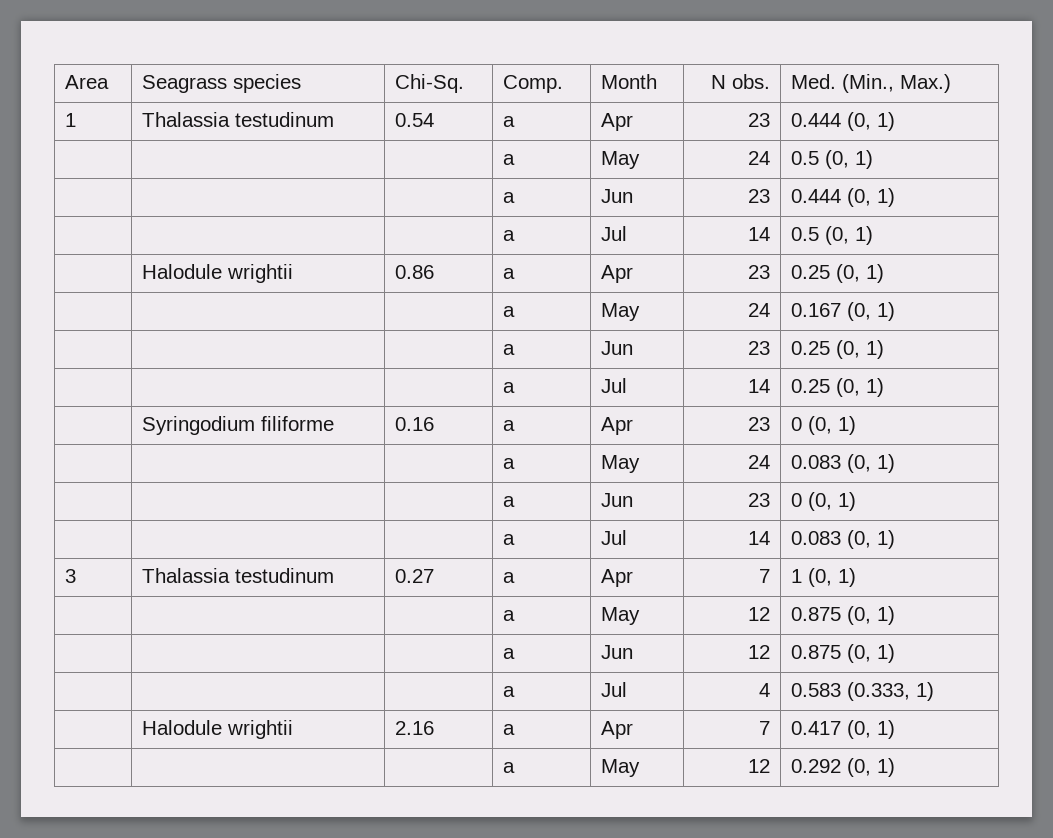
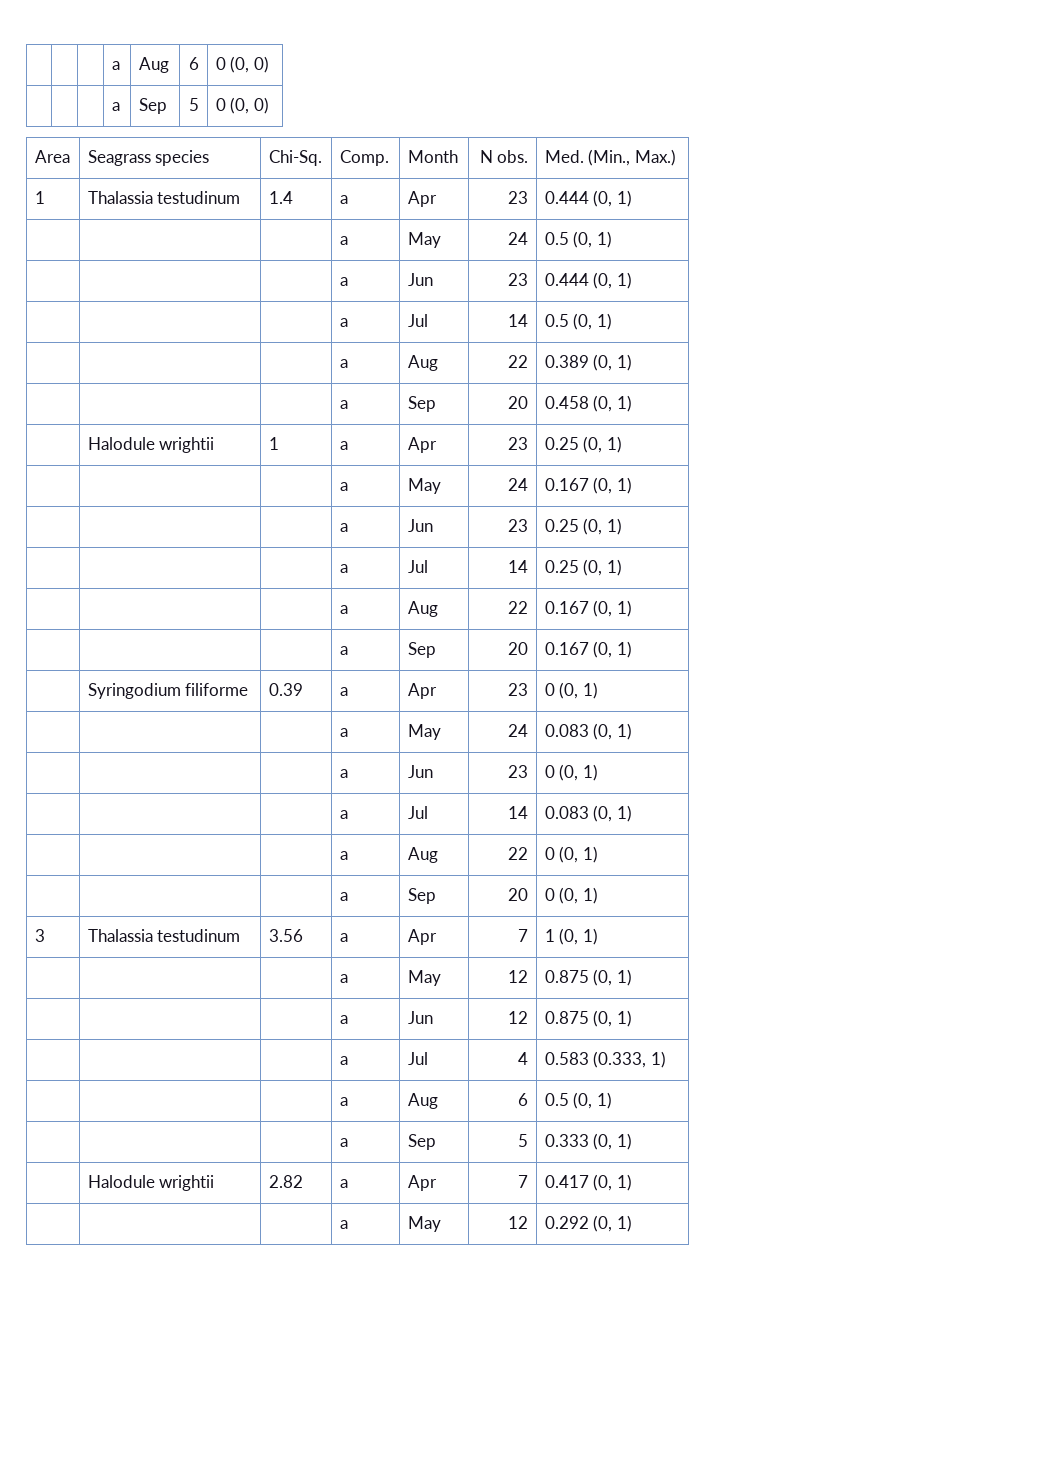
(65, 82) none -> [111,61,120,70] [138,57,169,73] [189,57,200,70] [215,56,269,73] [111,102,120,111] [138,98,167,114] [189,98,200,111] [215,97,269,114] | | | a | Aug | 6 | 0 (0, 0) // | | | a | Sep | 5 | 0 (0, 0) //
[395,113,435,127] 0.54 -> [268,191,293,204] 1.4
[142,264,294,283] [395,265,435,279] // | Halodule wrightii | 0.86 -> [339,359,348,368] [407,355,438,371] [508,355,529,368] [544,354,632,371] [339,400,348,409] [407,396,436,412] [508,396,529,409] [544,395,632,412] [87,437,215,453] [268,437,279,450] // | | | a | Aug | 22 | 0.389 (0, 1) // | | | a | Sep | 20 | 0.458 (0, 1) // | Halodule wrightii | 1
(885, 387) none -> [339,605,348,614] [407,601,438,617] [508,601,529,614] [544,600,632,617] [339,646,348,655] [407,642,436,658] [508,642,529,655] [544,641,632,658] // | | | a | Aug | 22 | 0.167 (0, 1) // | | | a | Sep | 20 | 0.167 (0, 1)
[395,417,435,431] 0.16 -> [268,683,303,696] 0.39
(896, 539) none -> [339,851,348,860] [407,847,438,863] [508,847,529,860] [544,846,598,863] [339,892,348,901] [407,888,436,904] [508,888,529,901] [544,887,598,904] // | | | a | Aug | 22 | 0 (0, 1) // | | | a | Sep | 20 | 0 (0, 1)
[395,569,435,583] 0.27 -> [268,929,303,942] 3.56
[142,720,294,739] [395,721,435,735] // | Halodule wrightii | 2.16 -> [339,1097,348,1106] [407,1093,438,1109] [518,1093,529,1106] [544,1092,612,1109] [339,1138,348,1147] [407,1134,436,1150] [518,1134,529,1147] [544,1133,632,1150] [87,1175,215,1191] [268,1175,303,1188] // | | | a | Aug | 6 | 0.5 (0, 1) // | | | a | Sep | 5 | 0.333 (0, 1) // | Halodule wrightii | 2.82

